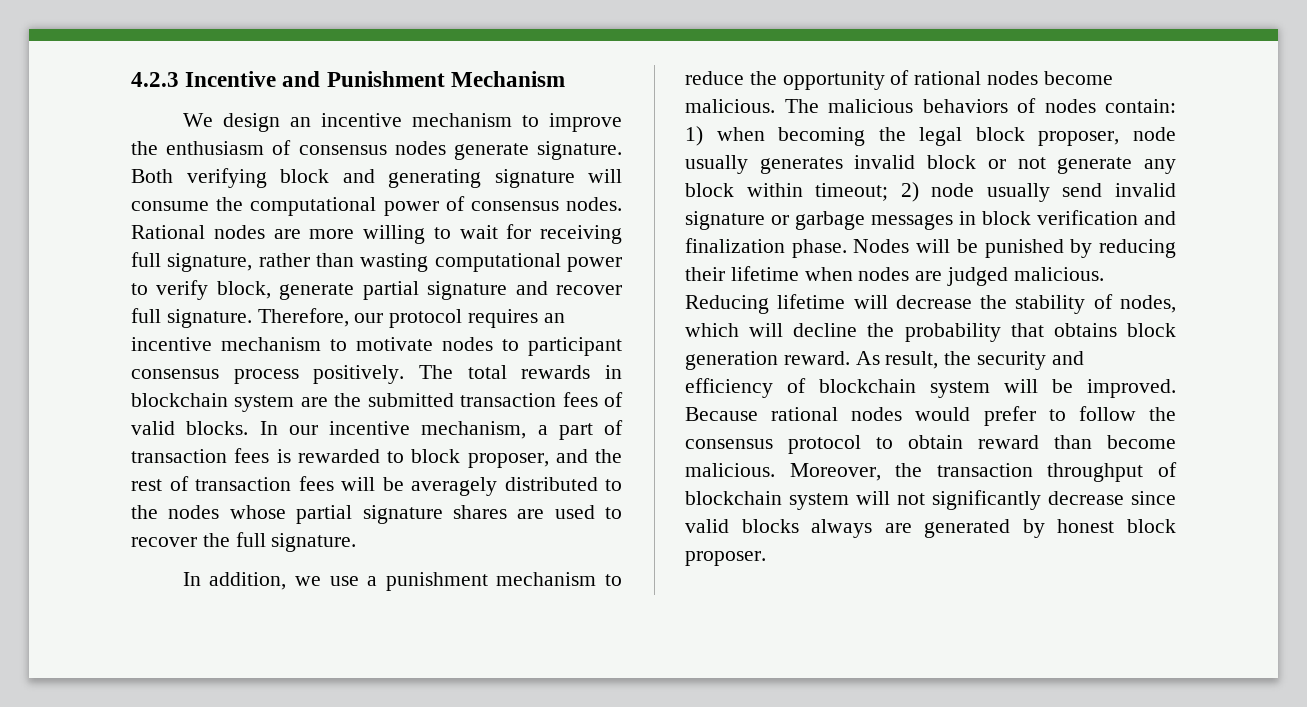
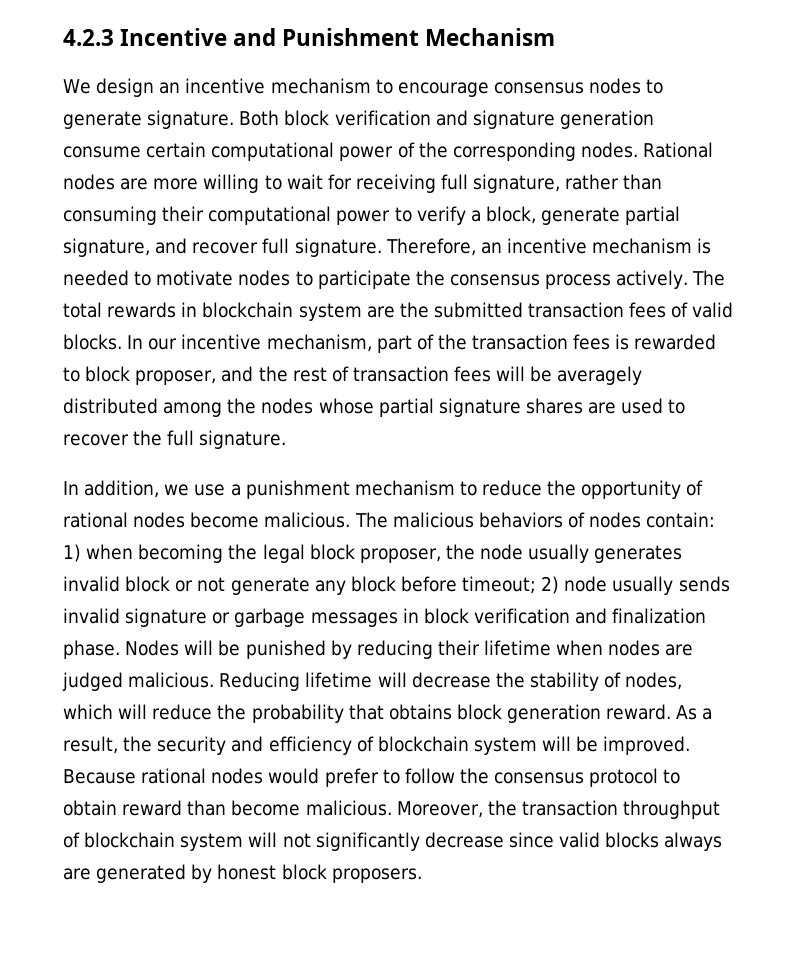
[549,113,622,132] [131,140,292,155] improve the enthusiasm of -> [397,82,489,97] encourage
(446, 148) none -> [646,79,664,94] to
[186,168,622,188] [131,197,244,211] verifying block and generating signature will consume the -> [284,110,654,129] [63,142,207,158] block verification and signature generation consume certain
[470,201,559,211] consensus -> [418,142,576,161] the corresponding
[360,253,429,272] wasting -> [63,206,205,225] consuming their
(209, 290) none -> [470,210,481,222] a
[427,281,508,300] signature -> [63,238,150,257] signature,
[354,309,565,328] [131,337,321,351] our protocol requires an incentive mechanism -> [480,238,712,254] [63,270,129,286] an incentive mechanism is needed
[528,337,622,356] participant -> [317,270,445,289] participate the
[313,365,405,384] positively. -> [616,270,689,289] actively.
[537,425,548,435] a -> (372, 343) none
(623, 427) none -> [437,334,467,350] the
[605,479,622,491] to -> [163,402,223,417] among
(1120, 138) none -> [445,544,475,560] the
[746,183,803,197] within -> [400,576,457,592] before
[1062,183,1103,197] send -> [678,576,730,592] sends
[793,323,858,337] decline -> [152,704,213,720] reduce
(880, 358) none -> [702,708,713,720] a
[685,551,766,566] proposer. -> [331,868,422,883] proposers.

